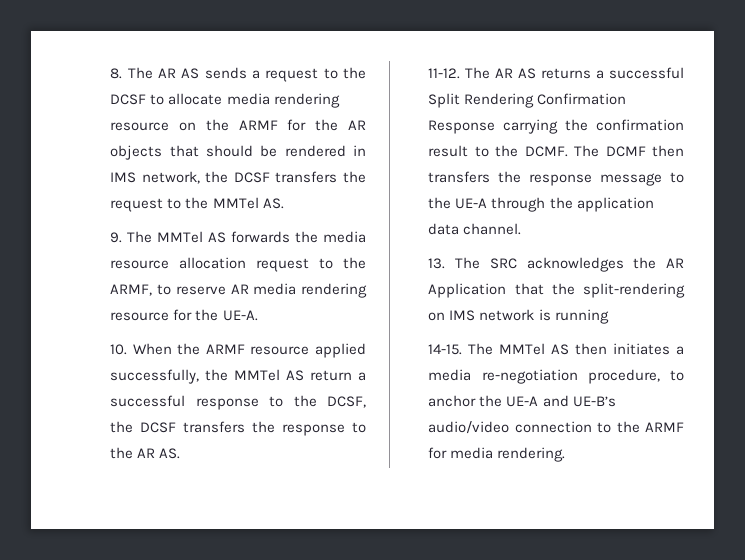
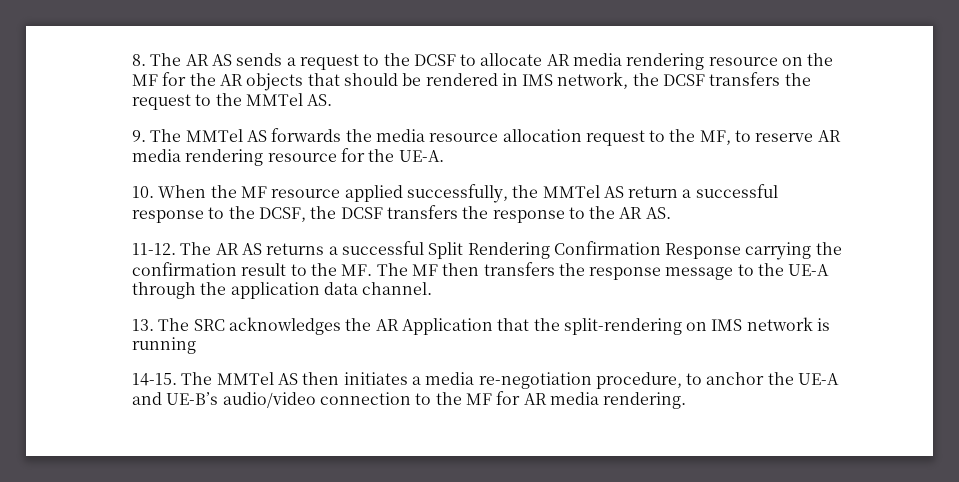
(223, 99) none -> [546,54,570,66] AR
[238,120,278,130] ARMF -> [131,74,158,86] MF
[110,284,153,296] ARMF, -> [699,130,731,145] MF,
[205,344,245,354] ARMF -> [240,186,267,198] MF
[524,145,646,157] DCMF. The DCMF -> [341,263,438,276] MF. The MF
[645,422,684,432] [428,447,448,459] ARMF for -> [465,391,547,405] MF for AR

